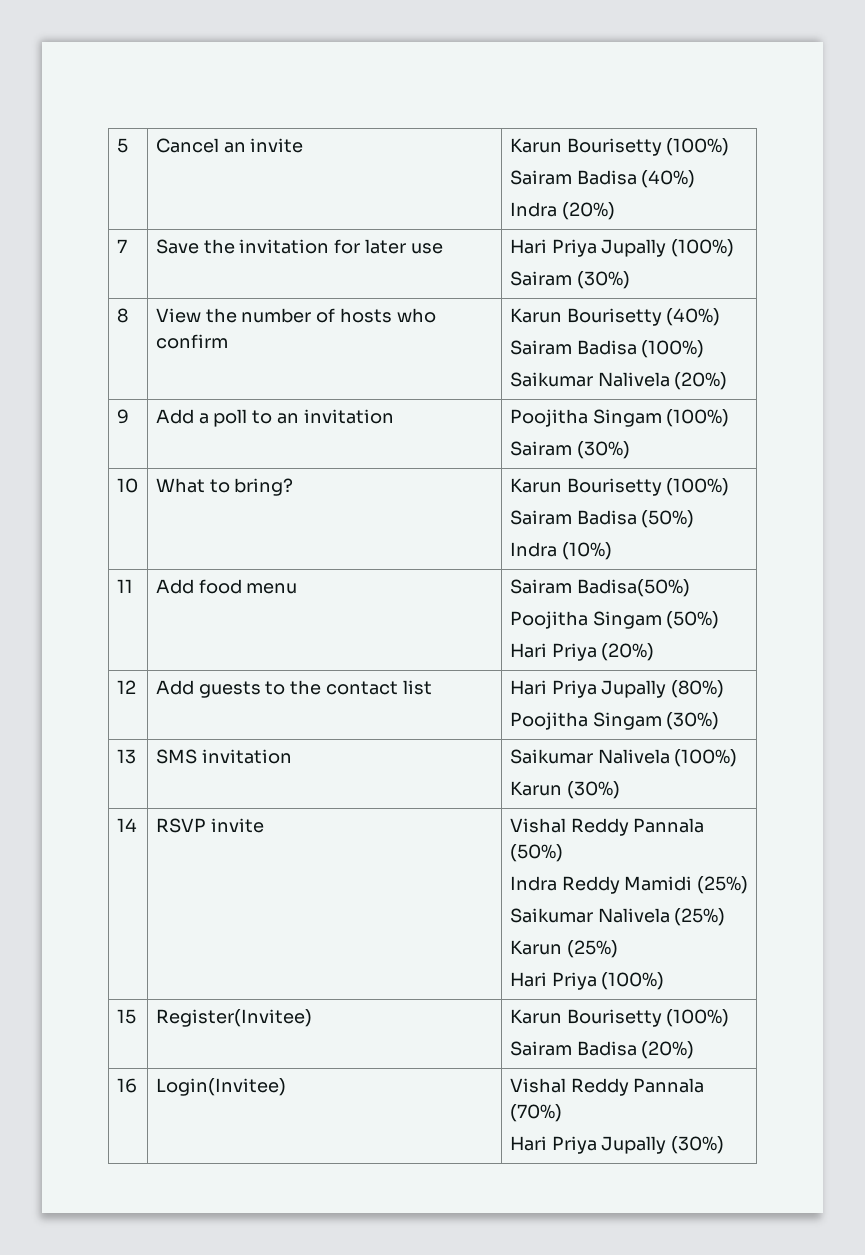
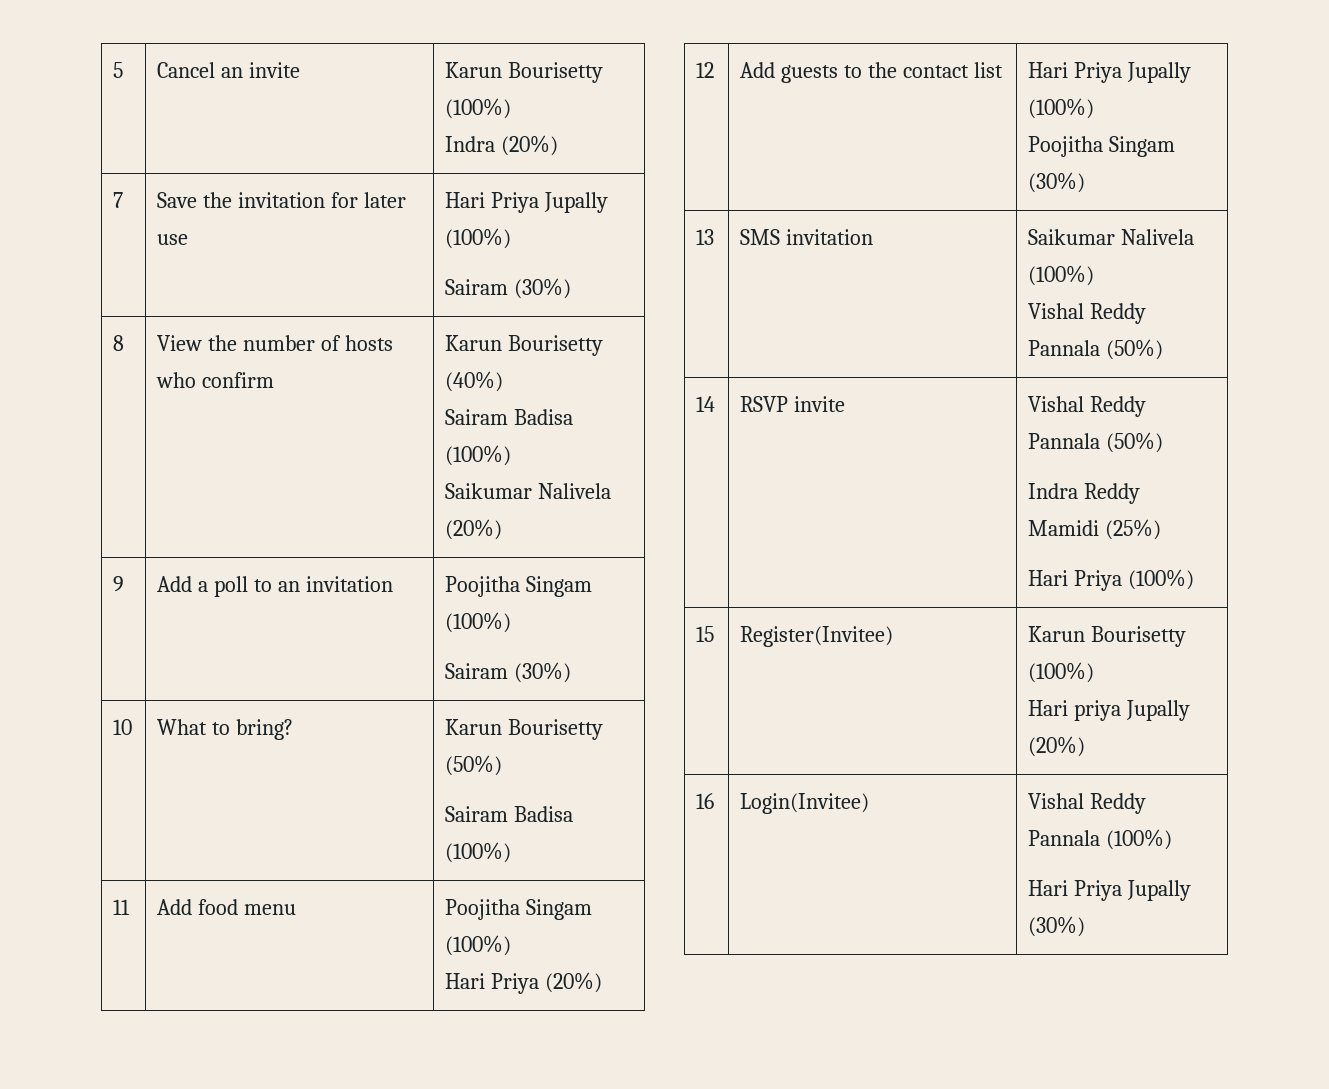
[509,170,696,188] // Sairam Badisa (40%) -> (512, 108) none
[666,478,730,496] [509,510,695,528] [509,542,612,560] (100%) // Sairam Badisa (50%) // Indra (10%) -> [445,755,503,776] [445,806,573,822] [445,842,512,863] (50%) // Sairam Badisa (100%)
[509,579,690,597] [509,611,720,629] Sairam Badisa(50%) // Poojitha Singam (50%) -> [445,899,592,920] [445,935,512,956] Poojitha Singam (100%)
[671,680,725,698] (80%) -> [1028,98,1095,119] (100%)
[509,781,620,799] Karun (30%) -> [1028,303,1146,324] [1028,339,1163,360] Vishal Reddy Pannala (50%)
[509,908,726,926] [509,940,618,958] // Saikumar Nalivela (25%) // Karun (25%) -> (1161, 529) none
[509,1041,637,1056] Sairam Badisa -> [1028,700,1190,721] Hari priya Jupally
[509,1104,562,1122] (70%) -> [1105,829,1172,850] (100%)

